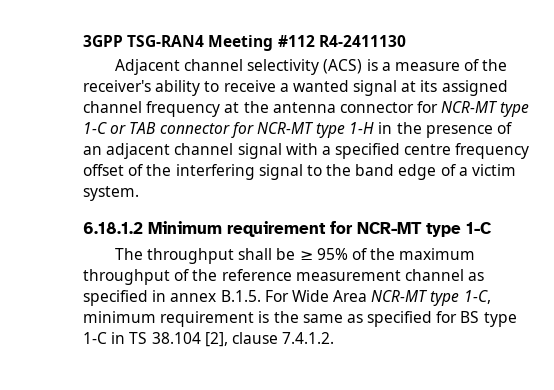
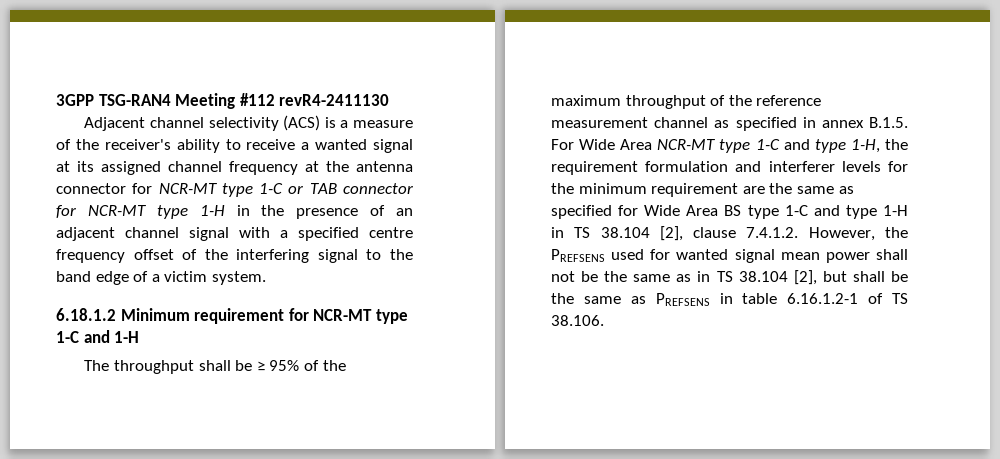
[318,35,406,47] R4-2411130 -> [279,94,390,106] revR4-2411130
(492, 228) none -> [83,330,140,343] and 1-H
[463,290,491,304] 1-C, -> [755,139,908,153] [551,161,908,175] [551,183,574,194] 1-C and type 1-H, the requirement formulation and interferer levels for the
[258,311,270,323] is -> [742,186,765,194] are
(458, 317) none -> [644,205,719,216] Wide Area
(107, 338) none -> [813,205,908,219] and type 1-H
(335, 338) none -> [808,227,908,241] [551,249,908,263] [551,270,908,285] [551,293,908,306] [551,315,604,326] However, the PREFSENS used for wanted signal mean power shall not be the same as in TS 38.104 [2], but shall be the same as PREFSENS in table 6.16.1.2-1 of TS 38.106.

